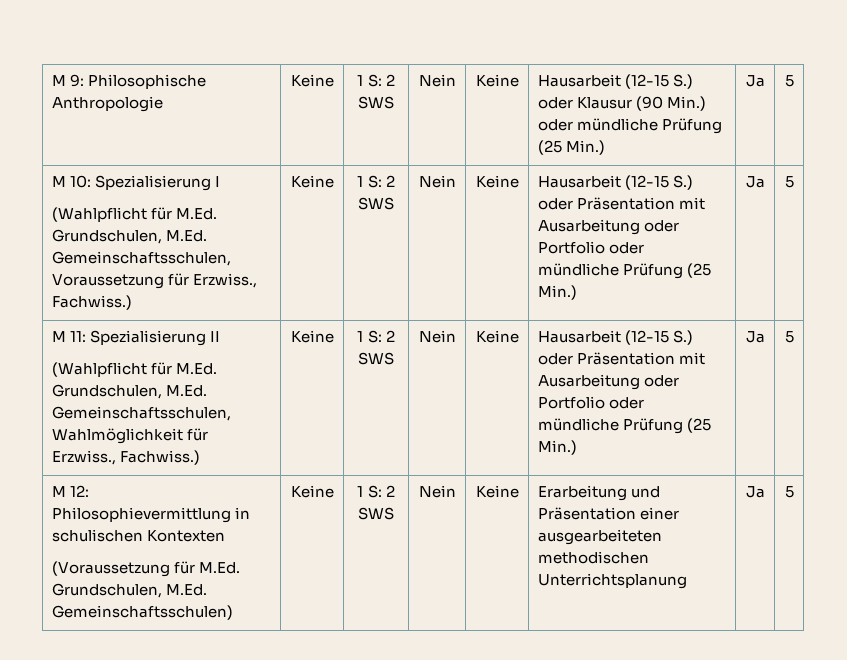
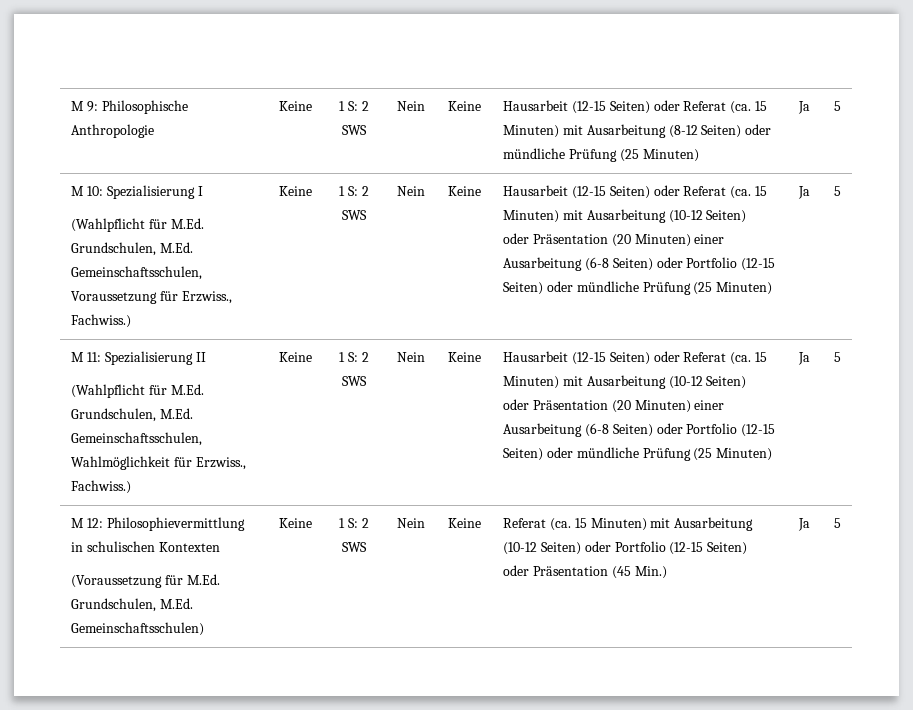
[672,74,693,89] [537,96,706,111] [537,118,722,134] [537,140,605,155] S.) oder Klausur (90 Min.) oder mündliche Prüfung (25 Min.) -> [609,100,767,114] [503,124,772,138] [503,148,699,162] Seiten) oder Referat (ca. 15 Minuten) mit Ausarbeitung (8-12 Seiten) oder mündliche Prüfung (25 Minuten)
[672,175,693,190] [537,197,705,210] [537,219,679,235] [537,241,644,254] [537,263,711,279] [537,285,577,300] S.) oder Präsentation mit Ausarbeitung oder Portfolio oder mündliche Prüfung (25 Min.) -> [609,185,767,199] [503,209,747,223] [503,233,725,247] [503,257,776,271] [503,281,773,295] Seiten) oder Referat (ca. 15 Minuten) mit Ausarbeitung (10-12 Seiten) oder Präsentation (20 Minuten) einer Ausarbeitung (6-8 Seiten) oder Portfolio (12-15 Seiten) oder mündliche Prüfung (25 Minuten)
[672,330,693,345] [537,352,705,365] [537,374,679,390] [537,396,644,409] [537,418,711,434] [537,440,577,455] S.) oder Präsentation mit Ausarbeitung oder Portfolio oder mündliche Prüfung (25 Min.) -> [609,351,767,365] [503,375,747,389] [503,399,725,413] [503,423,776,437] [503,447,773,461] Seiten) oder Referat (ca. 15 Minuten) mit Ausarbeitung (10-12 Seiten) oder Präsentation (20 Minuten) einer Ausarbeitung (6-8 Seiten) oder Portfolio (12-15 Seiten) oder mündliche Prüfung (25 Minuten)
[537,485,660,501] [537,507,679,520] [537,529,662,545] [537,551,649,564] [537,573,687,589] Erarbeitung und Präsentation einer ausgearbeiteten methodischen Unterrichtsplanung -> [503,517,754,531] [503,541,748,555] [503,565,667,579] Referat (ca. 15 Minuten) mit Ausarbeitung (10-12 Seiten) oder Portfolio (12-15 Seiten) oder Präsentation (45 Min.)

